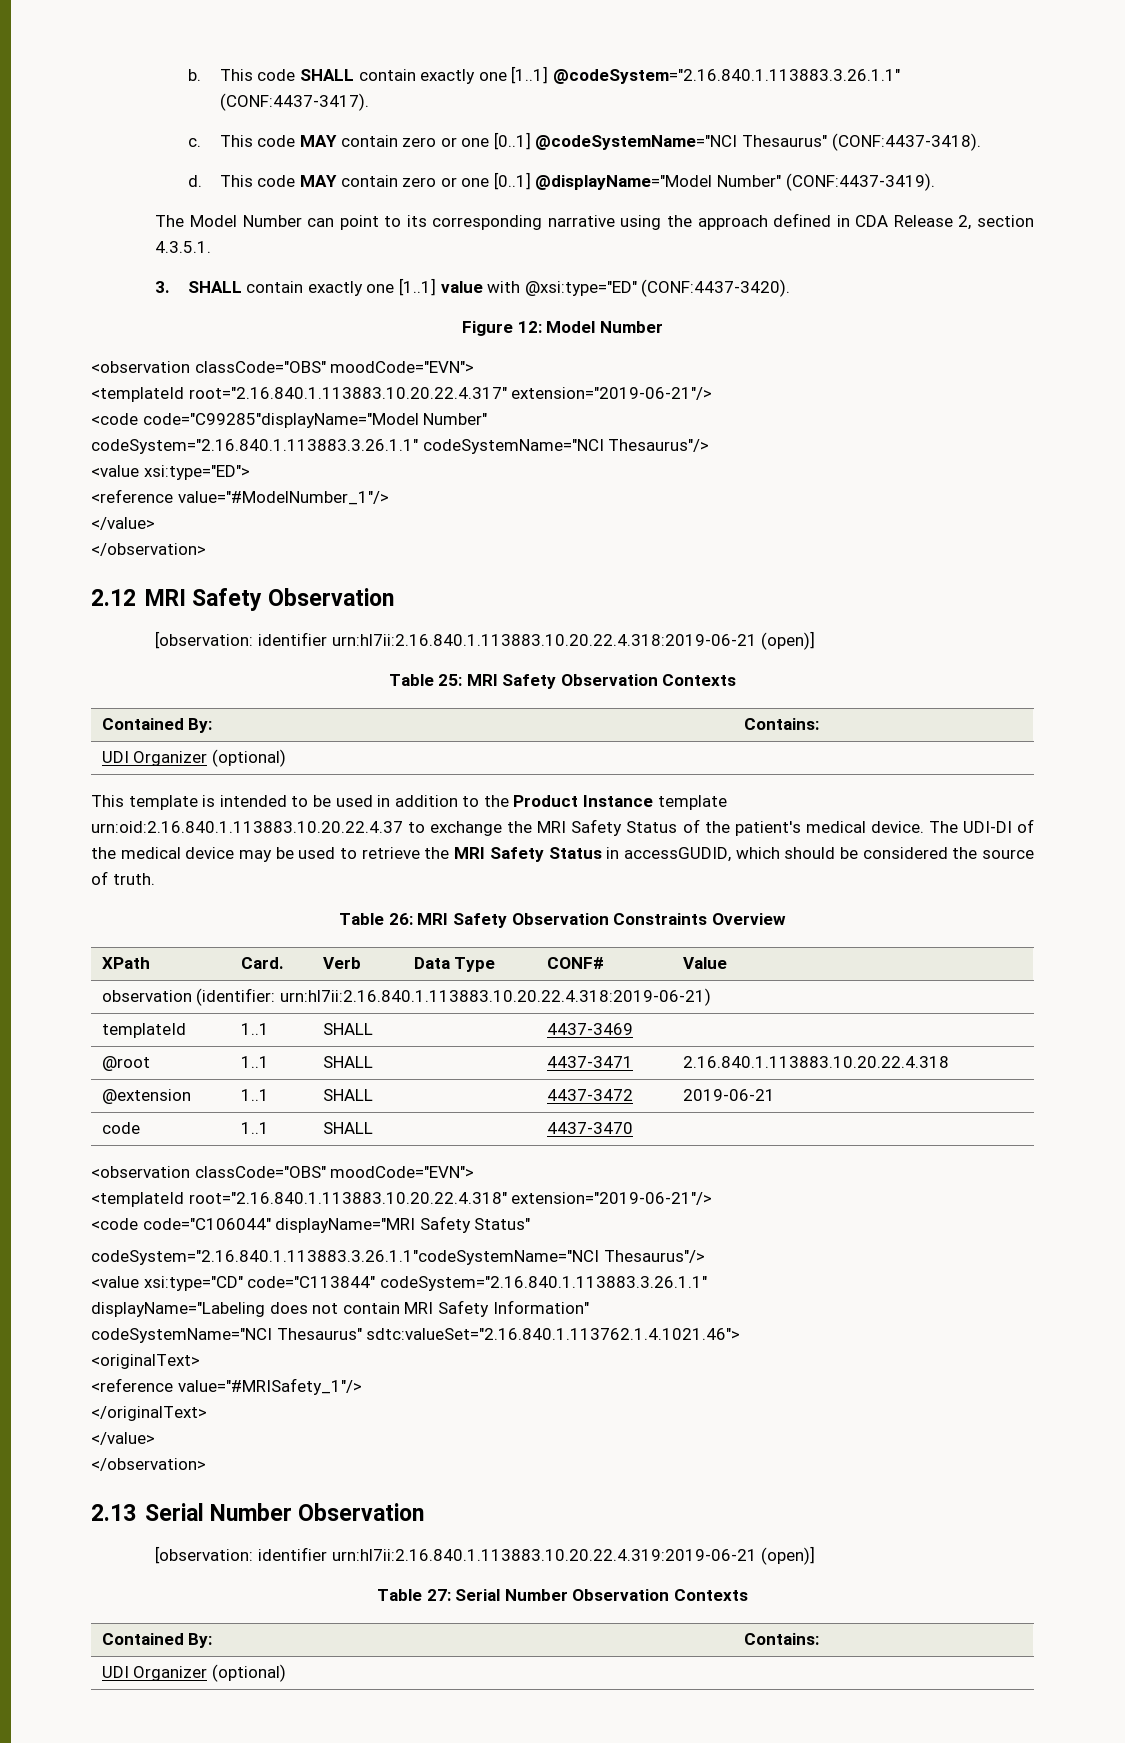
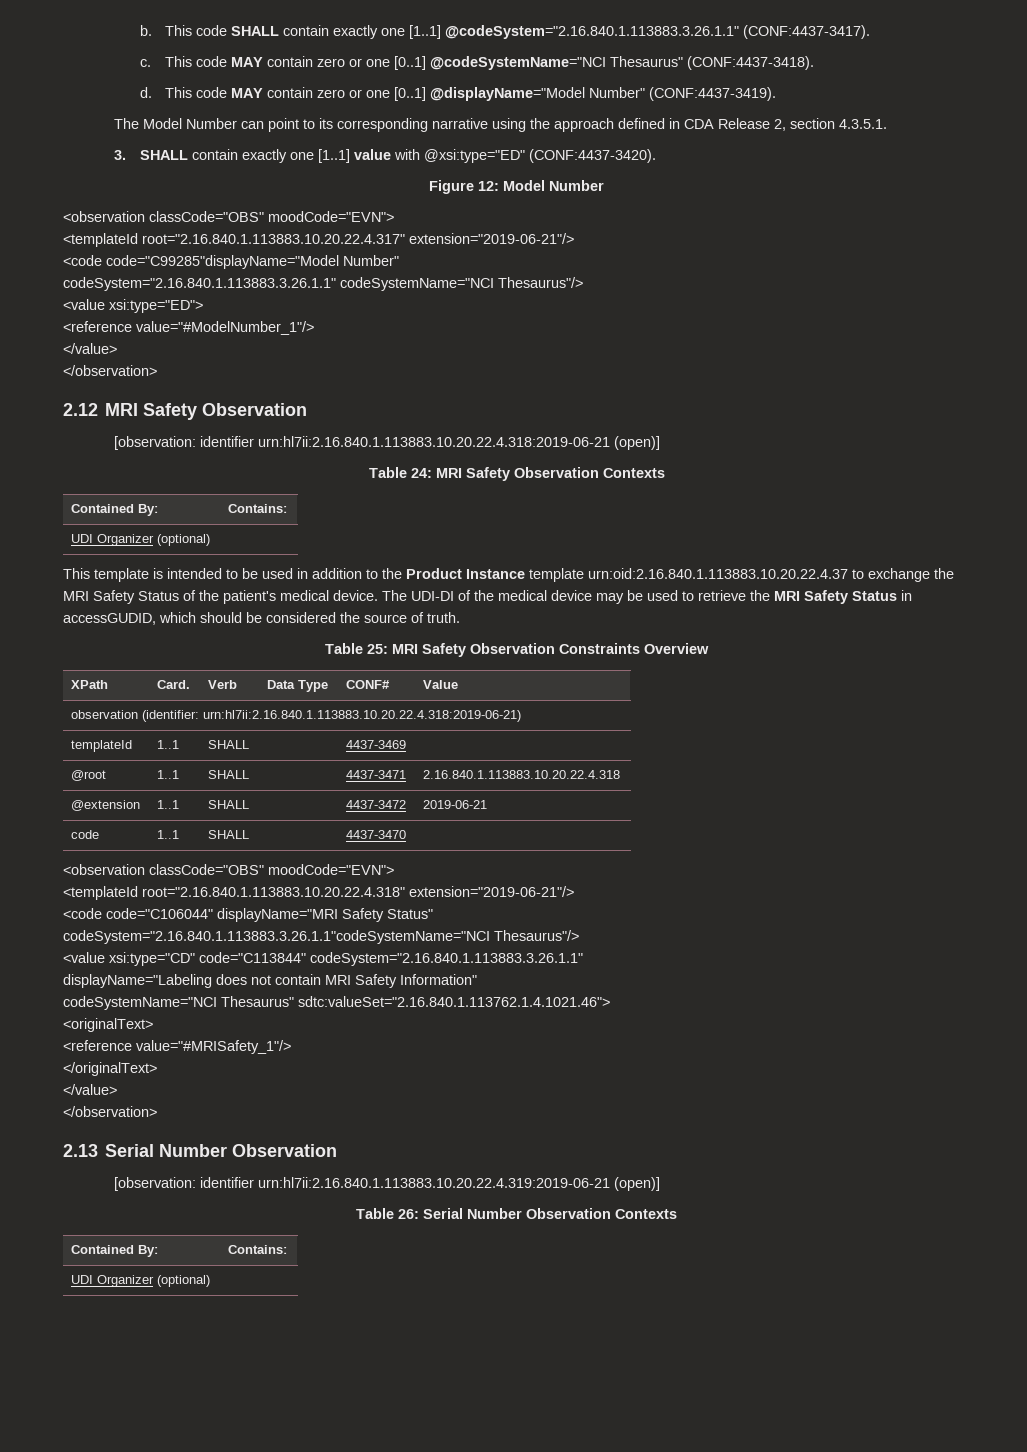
[438,674,463,686] 25: -> [410,468,432,478] 24:
[388,913,413,925] 26: -> [367,644,388,654] 25:
[426,1589,451,1601] 27: -> [398,1209,419,1219] 26:

